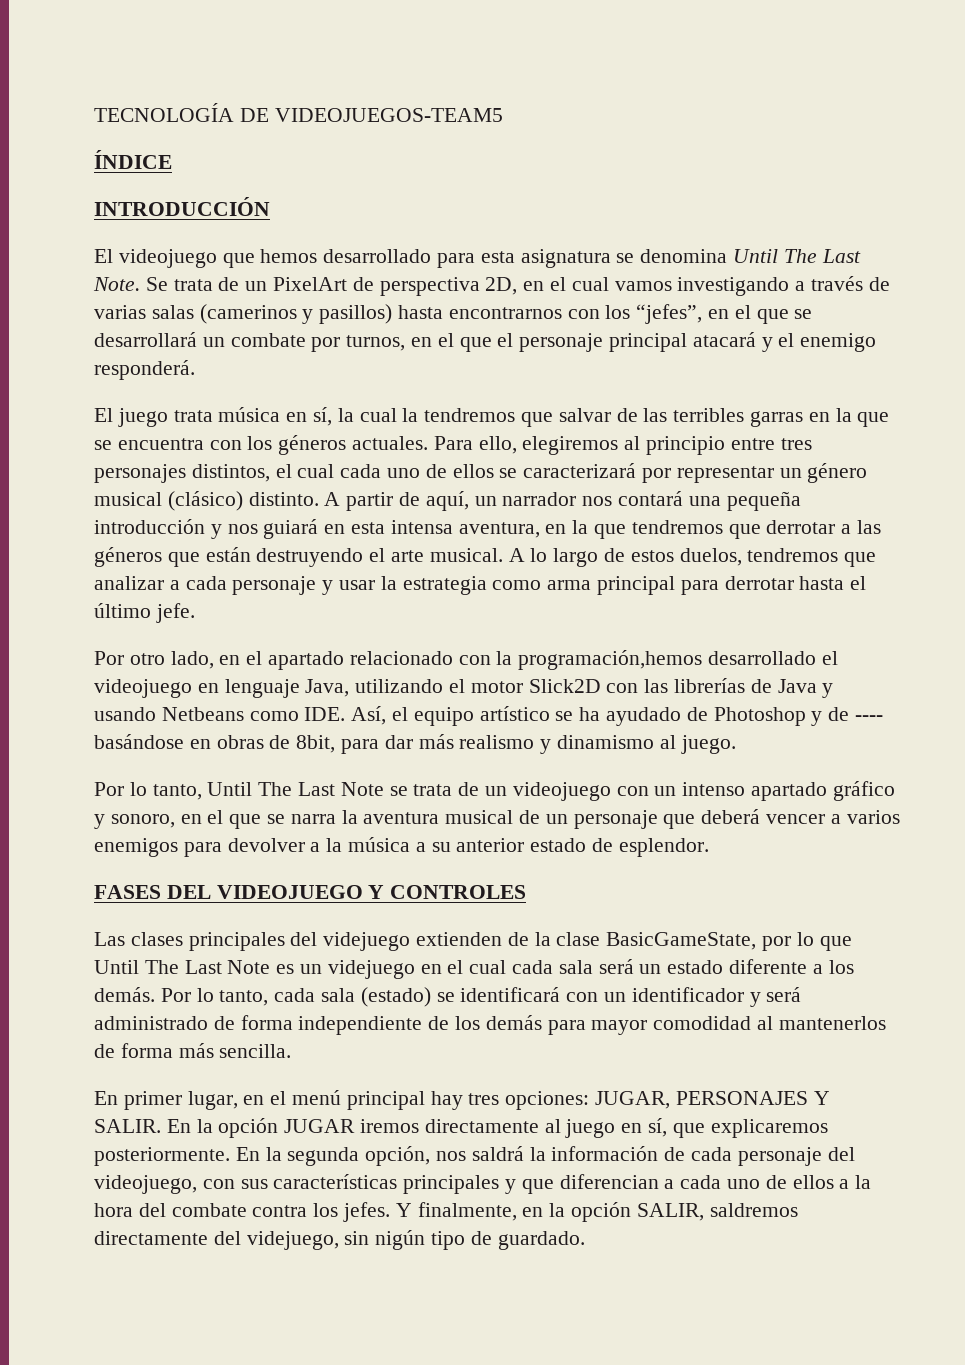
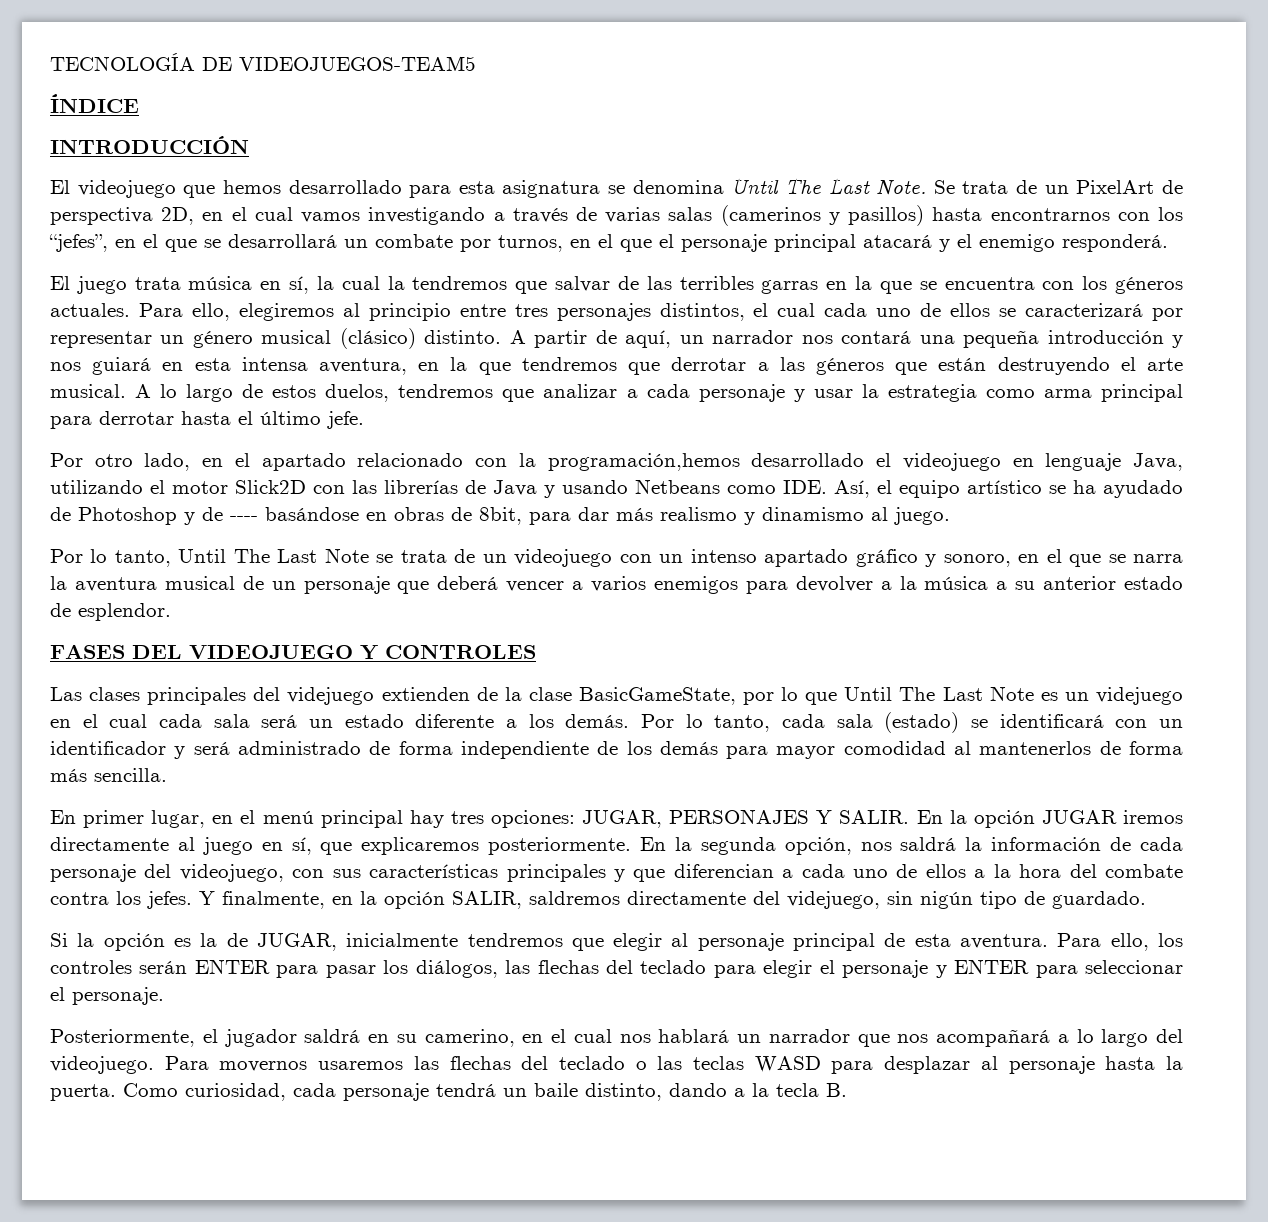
(585, 1240) none -> [50,933,1183,951] [50,959,1183,978] [50,987,164,1005] [50,1029,1183,1047] [50,1056,1184,1074] [50,1083,847,1101] // Si la opción es la de JUGAR, inicialmente tendremos que elegir al personaje principal de esta aventura. Para ello, los controles serán ENTER para pasar los diálogos, las flechas del teclado para elegir el personaje y ENTER para seleccionar el personaje. // Posteriormente, el jugador saldrá en su camerino, en el cual nos hablará un narrador que nos acompañará a lo largo del videojuego. Para movernos usaremos las flechas del teclado o las teclas WASD para desplazar al personaje hasta la puerta. Como curiosidad, cada personaje tendrá un baile distinto, dando a la tecla B.

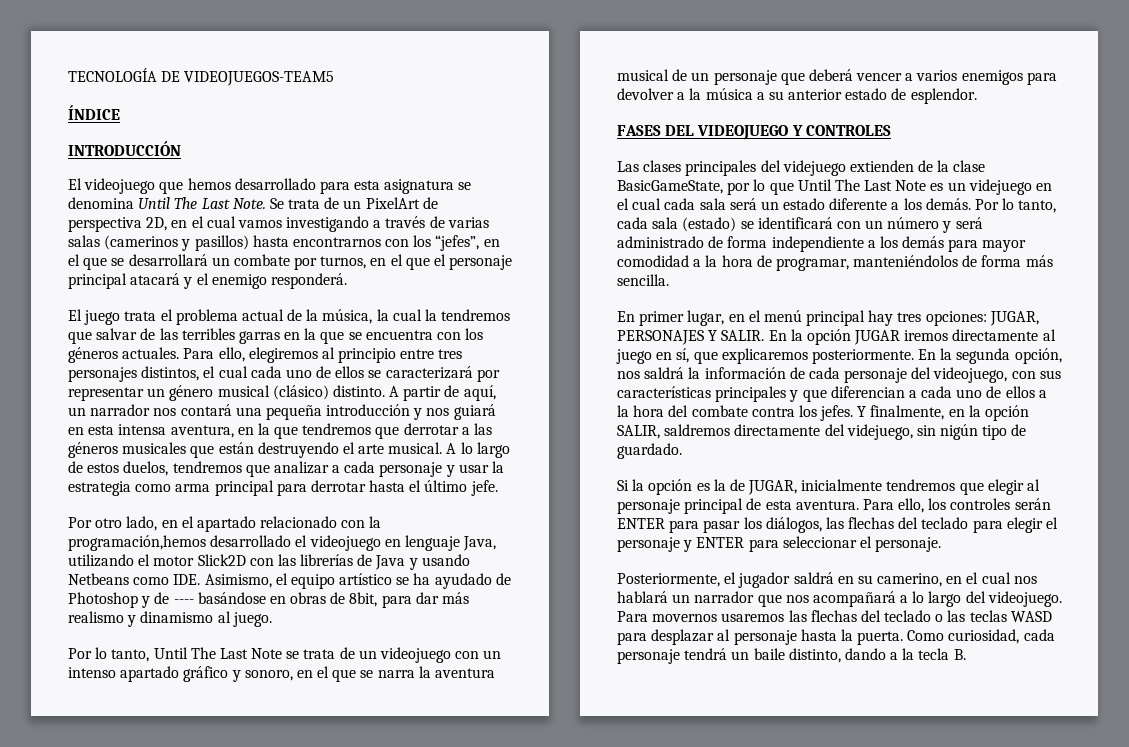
[188,276,310,294] música en sí, -> [160,309,373,325] el problema actual de la música,
(884, 366) none -> [122,442,187,454] musicales
[834,480,870,498] Así, -> [204,574,272,588] Asimismo,
[50,741,166,755] identificador -> [887,217,940,229] número
[597,741,619,755] de -> [867,240,876,248] a
[954,741,1092,755] al mantenerlos -> [693,255,959,271] a la hora de programar, manteniéndolos

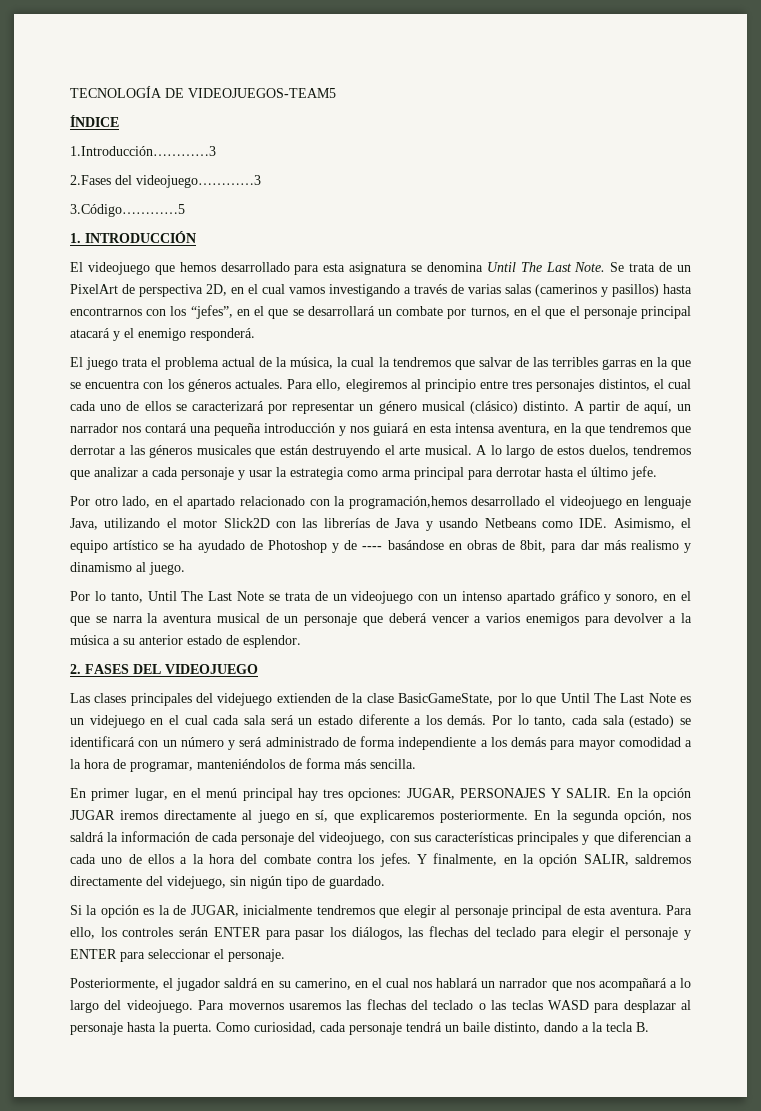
(120, 112) none -> [70,146,216,156] [70,175,261,188] [70,204,185,217] [70,233,81,243] 1.Introducción…………3 // 2.Fases del videojuego…………3 // 3.Código…………5 // 1.
(977, 96) none -> [70,664,81,674] 2.
[791,125,891,136] Y CONTROLES -> (258, 669) none

